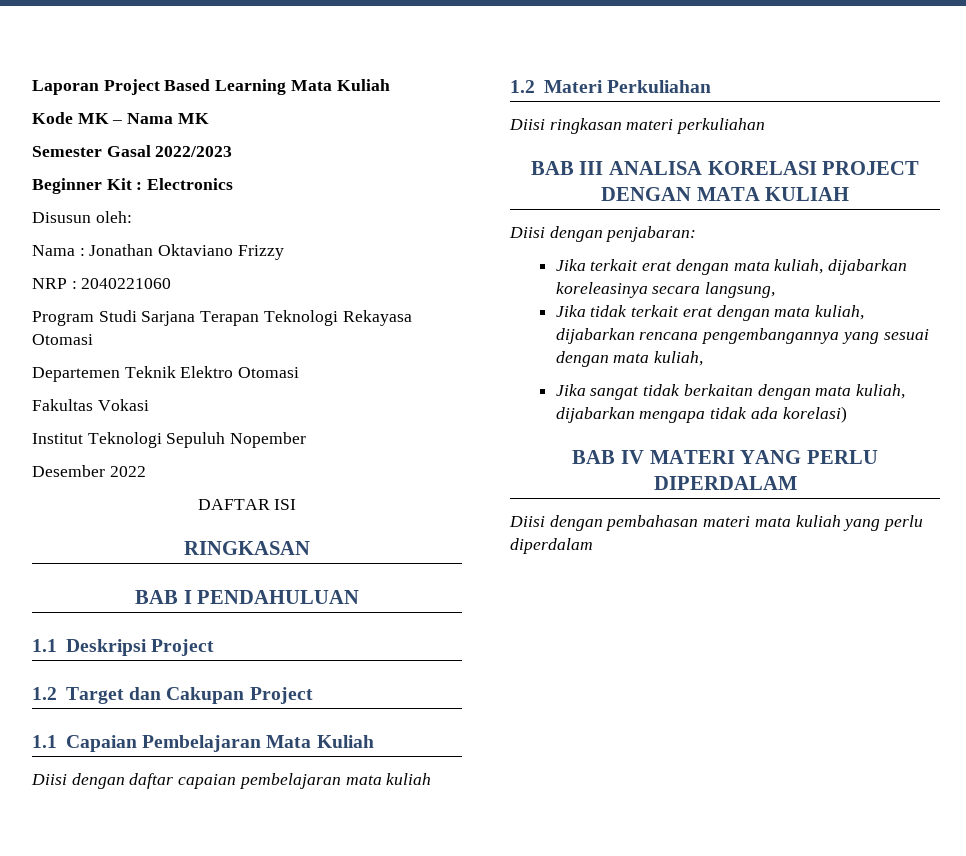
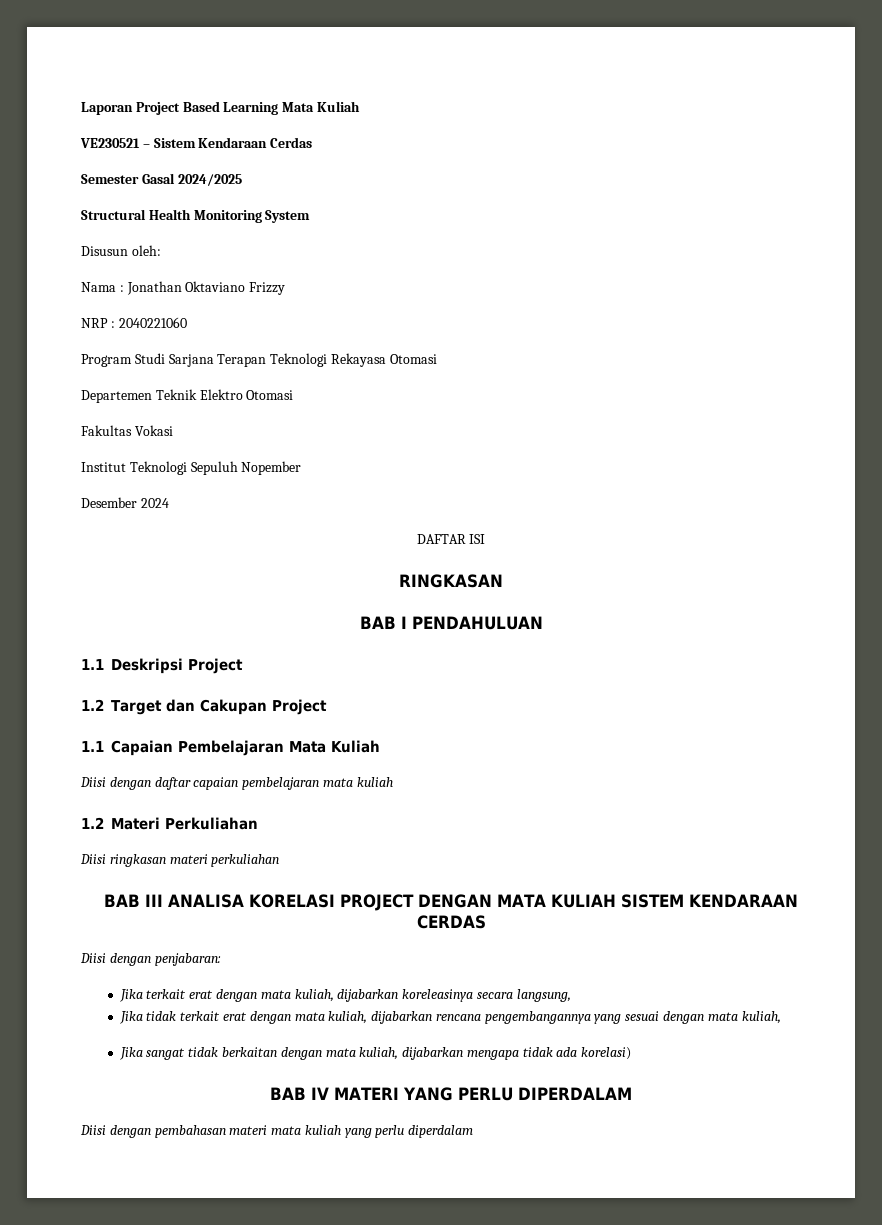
[32,112,209,124] [32,145,233,157] [32,178,234,194] Kode MK – Nama MK // Semester Gasal 2022/2023 // Beginner Kit : Electronics -> [80,137,313,148] [81,173,242,186] [81,209,311,223] VE230521 – Sistem Kendaraan Cerdas // Semester Gasal 2024/2025 // Structural Health Monitoring System
[109,466,146,477] 2022 -> [140,498,169,508] 2024
(850, 194) none -> [620,894,798,908] [416,915,486,929] SISTEM KENDARAAN CERDAS

